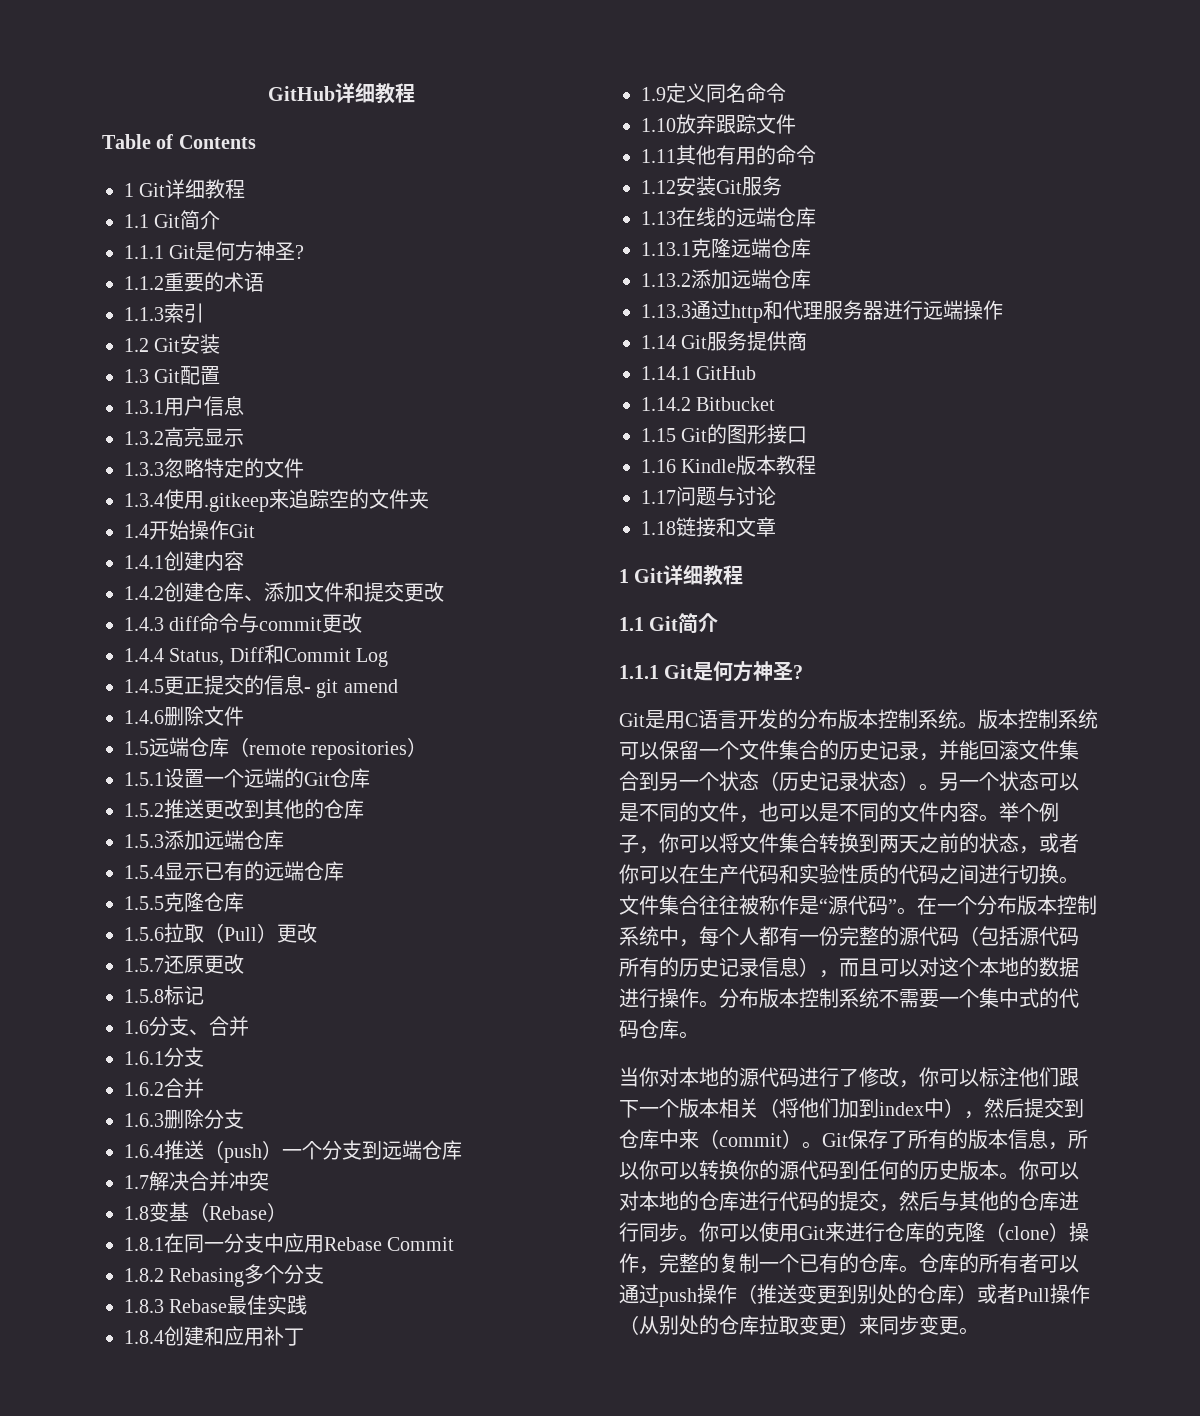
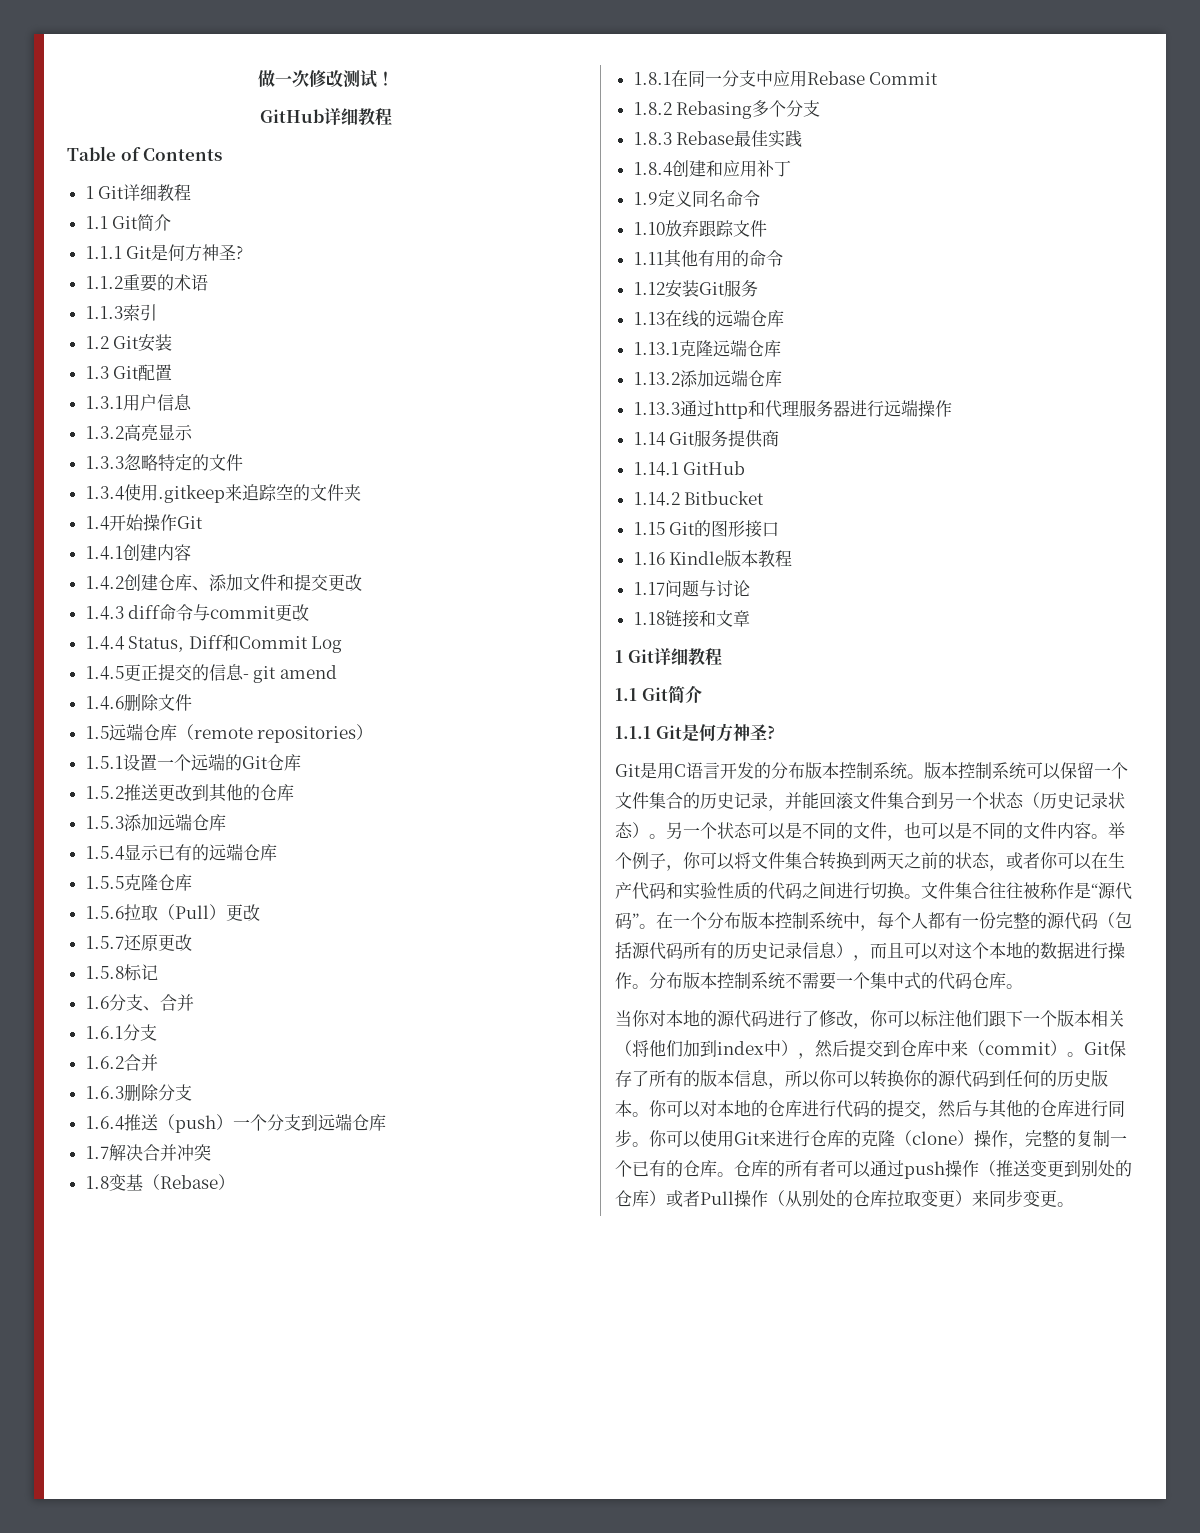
(268, 93) none -> [258,70,394,88] 做一次修改测试！ //

